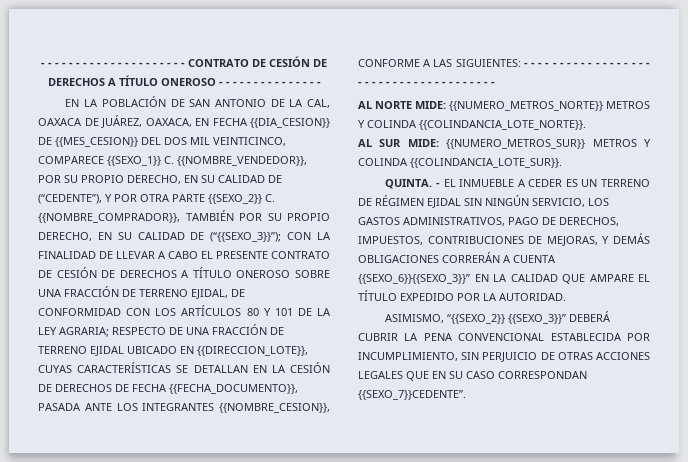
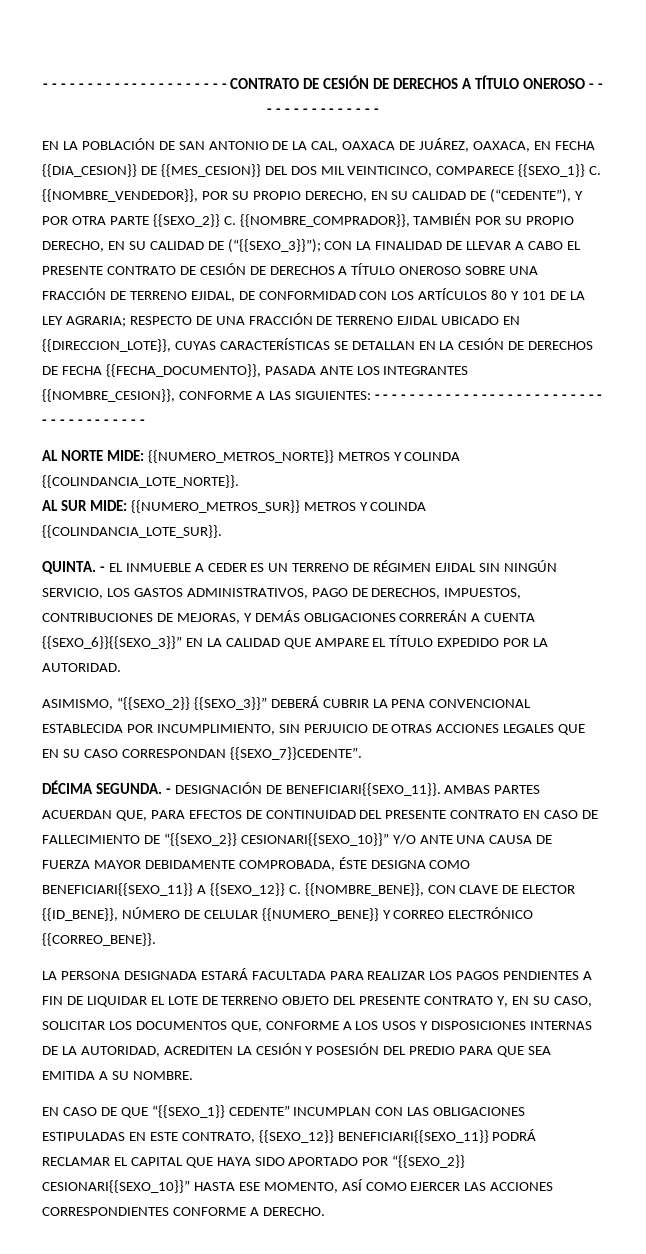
(466, 395) none -> [42,780,541,796] [42,810,599,821] [42,833,553,846] [42,857,471,871] [42,883,576,896] [42,907,534,921] [42,933,156,946] [42,968,593,980] [42,996,592,1007] [42,1021,593,1032] [42,1043,551,1057] [42,1071,193,1080] [42,1105,526,1118] [42,1129,537,1143] [42,1155,466,1168] [42,1179,554,1193] [42,1207,325,1216] // DÉCIMA SEGUNDA. - DESIGNACIÓN DE BENEFICIARI{{SEXO_11}}. AMBAS PARTES ACUERDAN QUE, PARA EFECTOS DE CONTINUIDAD DEL PRESENTE CONTRATO EN CASO DE FALLECIMIENTO DE “{{SEXO_2}} CESIONARI{{SEXO_10}}” Y/O ANTE UNA CAUSA DE FUERZA MAYOR DEBIDAMENTE COMPROBADA, ÉSTE DESIGNA COMO BENEFICIARI{{SEXO_11}} A {{SEXO_12}} C. {{NOMBRE_BENE}}, CON CLAVE DE ELECTOR {{ID_BENE}}, NÚMERO DE CELULAR {{NUMERO_BENE}} Y CORREO ELECTRÓNICO {{CORREO_BENE}}. // LA PERSONA DESIGNADA ESTARÁ FACULTADA PARA REALIZAR LOS PAGOS PENDIENTES A FIN DE LIQUIDAR EL LOTE DE TERRENO OBJETO DEL PRESENTE CONTRATO Y, EN SU CASO, SOLICITAR LOS DOCUMENTOS QUE, CONFORME A LOS USOS Y DISPOSICIONES INTERNAS DE LA AUTORIDAD, ACREDITEN LA CESIÓN Y POSESIÓN DEL PREDIO PARA QUE SEA EMITIDA A SU NOMBRE. // EN CASO DE QUE “{{SEXO_1}} CEDENTE” INCUMPLAN CON LAS OBLIGACIONES ESTIPULADAS EN ESTE CONTRATO, {{SEXO_12}} BENEFICIARI{{SEXO_11}} PODRÁ RECLAMAR EL CAPITAL QUE HAYA SIDO APORTADO POR “{{SEXO_2}} CESIONARI{{SEXO_10}}” HASTA ESE MOMENTO, ASÍ COMO EJERCER LAS ACCIONES CORRESPONDIENTES CONFORME A DERECHO.

